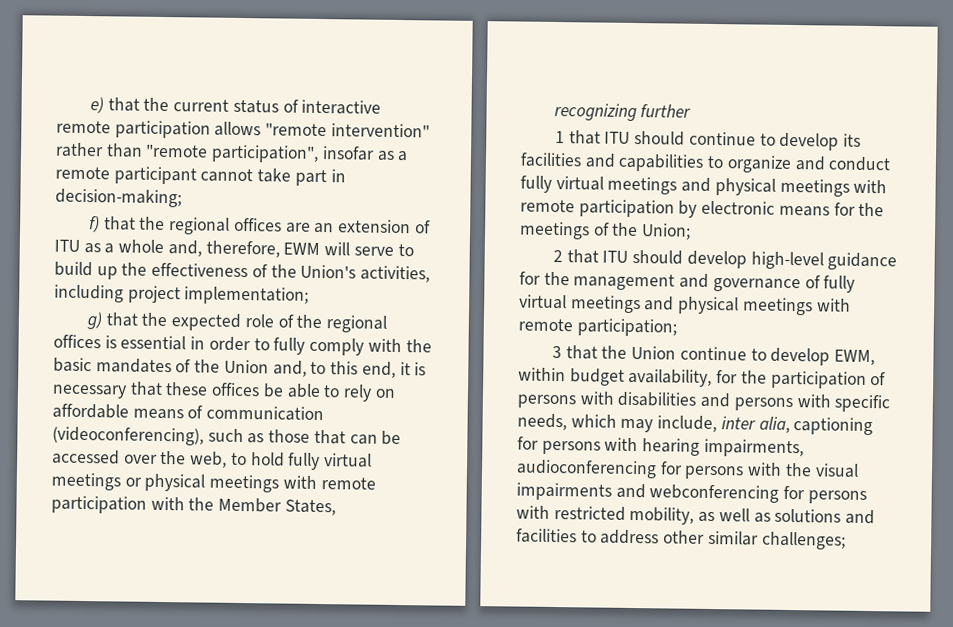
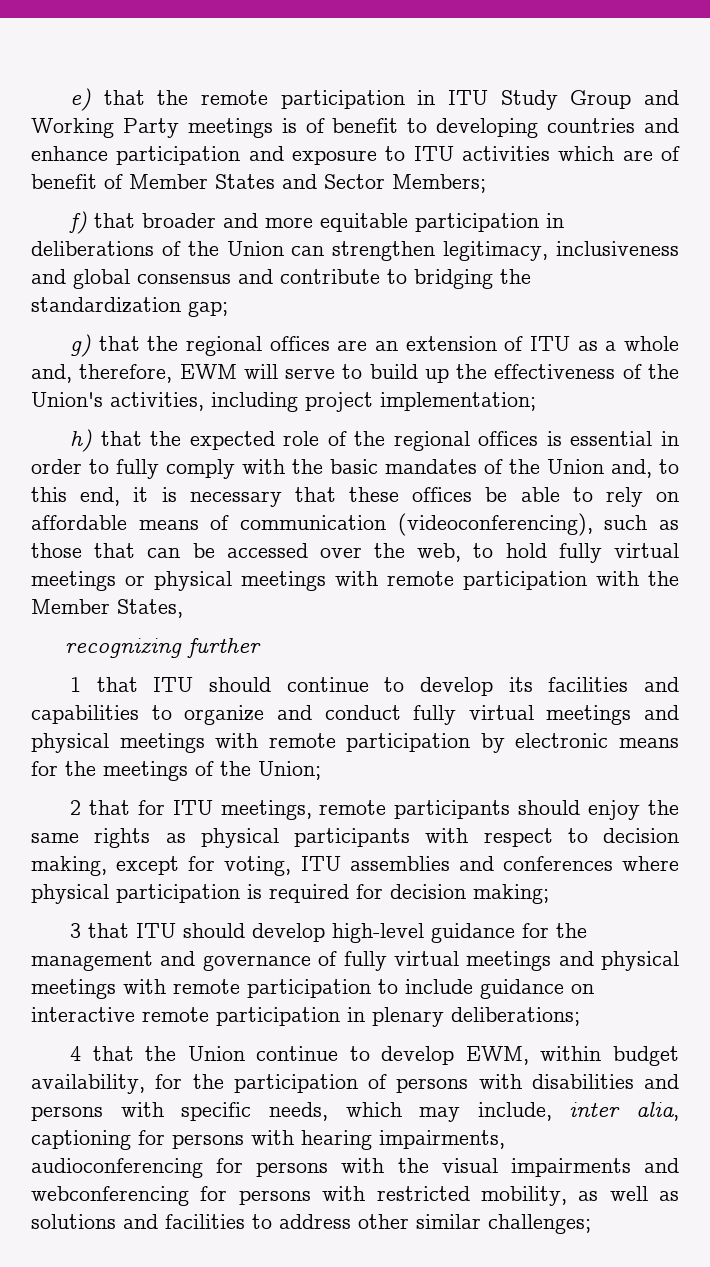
[173,99,382,115] [56,120,430,139] [55,142,409,163] [55,166,346,187] [55,188,182,208] [88,216,100,233] current status of interactive remote participation allows "remote intervention" rather than "remote participation", insofar as a remote participant cannot take part in decision-making; // f) -> [200,90,679,110] [31,118,680,138] [31,146,681,165] [31,174,486,193] [68,211,564,234] [31,241,679,261] [31,269,531,289] [31,297,228,317] [69,334,91,357] remote participation in ITU Study Group and Working Party meetings is of benefit to developing countries and enhance participation and exposure to ITU activities which are of benefit of Member States and Sector Members; // f) that broader and more equitable participation in deliberations of the Union can strengthen legitimacy, inclusiveness and global consensus and contribute to bridging the standardization gap; // g)
[86,312,102,330] g) -> [69,429,92,452] h)
(599, 256) none -> [137,800,679,820] [31,828,679,848] [31,856,679,876] [31,884,549,904] [69,923,129,938] for ITU meetings, remote participants should enjoy the same rights as physical participants with respect to decision making, except for voting, ITU assemblies and conferences where physical participation is required for decision making; // 3 that
[576,318,677,337] [551,345,562,359] participation; // 3 -> [247,979,594,999] [31,1007,580,1027] [69,1046,81,1061] participation to include guidance on interactive remote participation in plenary deliberations; // 4

